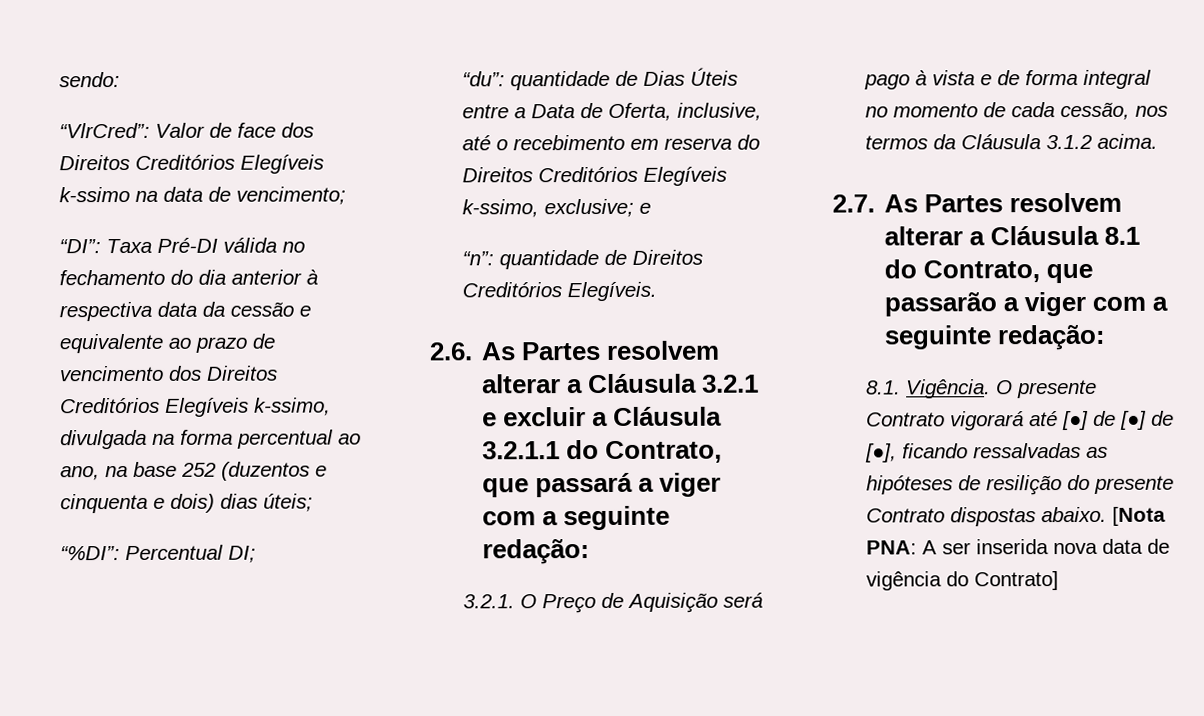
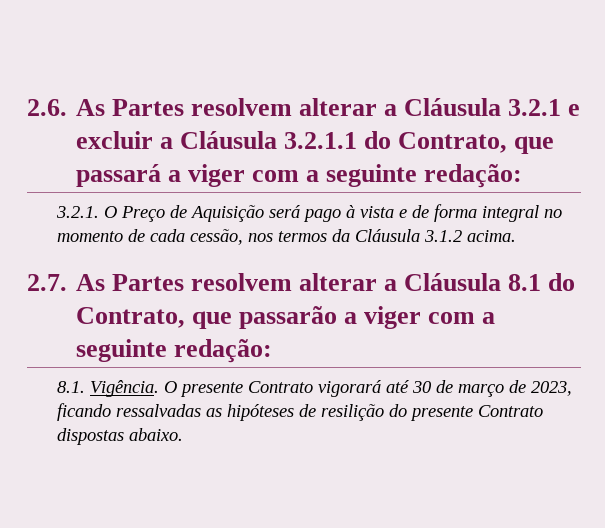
[58,72,120,88] [58,122,314,139] [58,154,324,174] [58,186,346,205] [58,237,305,254] [58,269,318,286] [58,301,311,322] [58,333,275,354] [59,365,278,382] [59,397,331,417] [59,429,361,450] [59,461,327,481] [59,493,313,514] [59,544,256,563] [461,67,738,91] [461,102,762,121] [461,134,760,151] [461,166,727,186] [461,198,651,218] [461,249,703,270] [461,281,657,302] sendo: // “VlrCred”: Valor de face dos Direitos Creditórios Elegíveis k-ssimo na data de vencimento; // “DI”: Taxa Pré-DI válida no fechamento do dia anterior à respectiva data da cessão e equivalente ao prazo de vencimento dos Direitos Creditórios Elegíveis k-ssimo, divulgada na forma percentual ao ano, na base 252 (duzentos e cinquenta e dois) dias úteis; // “%DI”: Percentual DI; // “du”: quantidade de Dias Úteis entre a Data de Oferta, inclusive, até o recebimento em reserva do Direitos Creditórios Elegíveis k-ssimo, exclusive; e // “n”: quantidade de Direitos Creditórios Elegíveis. // -> (27, 107) none
[1061,410,1174,431] [864,443,897,463] [●] de [●] de [●], -> [411,380,572,397] 30 de março de 2023,
[1111,506,1166,526] [865,538,1170,555] [865,571,1059,591] [Nota PNA: A ser inserida nova data de vigência do Contrato] -> (183, 434) none

